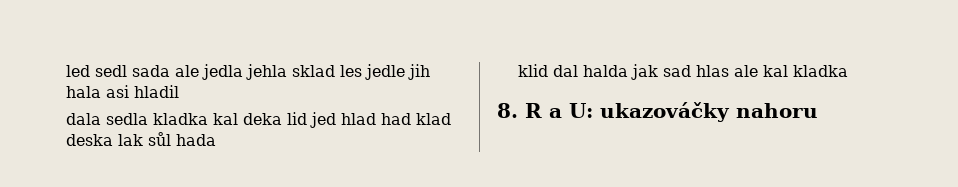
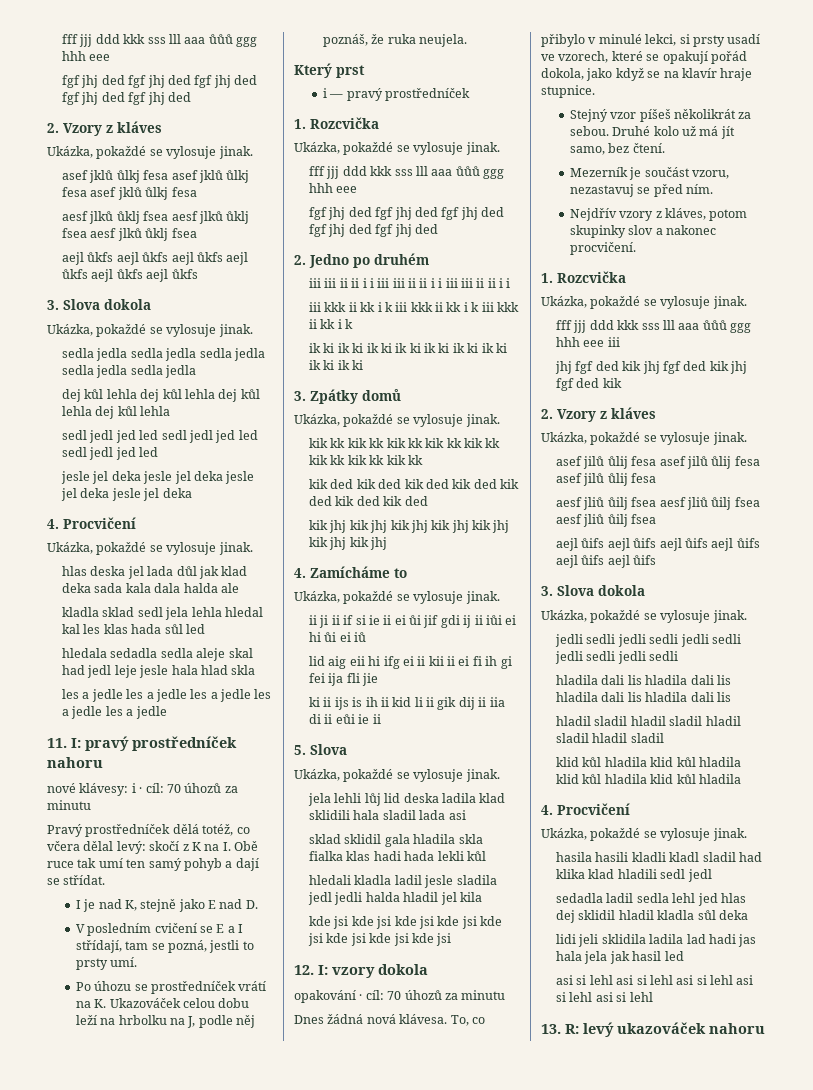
[66,64,431,80] [66,85,180,98] [66,112,452,128] [66,132,217,146] [518,64,849,80] [497,102,730,122] led sedl sada ale jedla jehla sklad les jedle jih hala asi hladil // dala sedla kladka kal deka lid jed hlad had klad deska lak sůl hada // klid dal halda jak sad hlas ale kal kladka // 8. R a U: ukazováčky -> [62,34,258,47] [62,51,111,61] [62,75,258,88] [62,92,191,105] [47,121,162,136] [47,146,253,159] [62,170,250,183] [62,187,197,200] [62,211,250,224] [62,228,197,241] [62,252,249,265] [62,269,198,282] [47,299,151,310] [47,324,253,337] [62,348,265,361] [62,365,197,378] [62,389,260,402] [62,406,171,419] [62,430,258,443] [62,447,159,460] [61,471,255,484] [61,488,192,501] [47,517,136,529] [47,542,253,555] [62,566,248,579] [62,583,239,593] [62,607,263,620] [62,624,205,634] [62,648,253,661] [62,665,256,678] [62,689,272,702] [62,706,167,719] [47,736,237,751] [47,757,103,768] [47,783,238,796] [47,800,91,810] [47,824,250,837] [47,841,258,854] [47,858,259,871] [47,875,106,885] [75,899,258,912] [75,923,244,936] [75,940,254,953] [75,957,138,970] [75,981,267,994] [75,998,250,1008] [75,1015,256,1028] [322,34,467,47] [294,63,365,78] [322,88,470,101] [294,117,379,129] [294,142,500,155] [309,166,505,179] [309,183,358,193] [309,207,505,220] [309,224,438,237] [294,253,429,268] [309,278,511,288] [309,302,519,312] [309,319,354,329] [309,343,507,353] [309,360,364,370] [294,389,401,404] [294,414,500,427] [309,438,501,448] [309,455,423,465] [309,479,520,489] [309,496,428,506] [309,520,510,533] [309,537,388,550] [294,566,407,578] [294,591,500,604] [309,615,517,628] [309,632,367,642] [309,656,512,669] [309,673,379,686] [309,697,505,710] [309,714,381,724] [294,744,347,755] [294,769,500,782] [308,793,506,806] [309,810,466,820] [309,834,483,847] [309,851,486,861] [309,875,497,888] [308,892,482,905] [309,916,503,929] [308,933,452,946] [294,964,428,978] [294,990,506,1003] [294,1014,485,1026] [541,34,761,47] [541,51,747,64] [541,68,753,81] [541,85,595,98] [569,109,752,122] [569,126,735,139] [569,143,665,155] [569,167,729,180] [569,184,713,197] [569,208,748,221] [569,225,716,238] [569,242,636,255] [541,271,626,283] [541,296,747,309] [556,320,752,333] [556,337,620,347] [555,361,748,374] [556,378,622,391] [541,407,656,422] [541,432,747,445] [556,456,760,469] [556,473,657,486] [556,497,760,510] [556,514,657,527] [556,538,760,551] [556,555,657,568] [541,585,645,596] [541,610,747,623] [555,634,741,647] [555,651,679,664] [556,675,731,685] [556,692,731,702] [556,716,741,726] [556,733,664,743] [556,757,741,767] [556,774,741,784] [541,803,630,815] [541,828,747,841] [556,852,762,862] [556,869,712,882] [556,893,746,906] [556,910,748,923] [556,934,757,947] [556,951,684,964] [556,975,754,985] [556,992,653,1002] [541,1022,706,1037] fff jjj ddd kkk sss lll aaa ůůů ggg hhh eee // fgf jhj ded fgf jhj ded fgf jhj ded fgf jhj ded fgf jhj ded // 2. Vzory z kláves // Ukázka, pokaždé se vylosuje jinak. // asef jklů ůlkj fesa asef jklů ůlkj fesa asef jklů ůlkj fesa // aesf jlků ůklj fsea aesf jlků ůklj fsea aesf jlků ůklj fsea // aejl ůkfs aejl ůkfs aejl ůkfs aejl ůkfs aejl ůkfs aejl ůkfs // 3. Slova dokola // Ukázka, pokaždé se vylosuje jinak. // sedla jedla sedla jedla sedla jedla sedla jedla sedla jedla // dej kůl lehla dej kůl lehla dej kůl lehla dej kůl lehla // sedl jedl jed led sedl jedl jed led sedl jedl jed led // jesle jel deka jesle jel deka jesle jel deka jesle jel deka // 4. Procvičení // Ukázka, pokaždé se vylosuje jinak. // hlas deska jel lada důl jak klad deka sada kala dala halda ale // kladla sklad sedl jela lehla hledal kal les klas hada sůl led // hledala sedadla sedla aleje skal had jedl leje jesle hala hlad skla // les a jedle les a jedle les a jedle les a jedle les a jedle // 11. I: pravý prostředníček nahoru // nové klávesy: i · cíl: 70 úhozů za minutu // Pravý prostředníček dělá totéž, co včera dělal levý: skočí z K na I. Obě ruce tak umí ten samý pohyb a dají se střídat. // I je nad K, stejně jako E nad D. // V posledním cvičení se E a I střídají, tam se pozná, jestli to prsty umí. // Po úhozu se prostředníček vrátí na K. Ukazováček celou dobu leží na hrbolku na J, podle něj poznáš, že ruka neujela. // Který prst // i — pravý prostředníček // 1. Rozcvička // Ukázka, pokaždé se vylosuje jinak. // fff jjj ddd kkk sss lll aaa ůůů ggg hhh eee // fgf jhj ded fgf jhj ded fgf jhj ded fgf jhj ded fgf jhj ded // 2. Jedno po druhém // iii iii ii ii i i iii iii ii ii i i iii iii ii ii i i // iii kkk ii kk i k iii kkk ii kk i k iii kkk ii kk i k // ik ki ik ki ik ki ik ki ik ki ik ki ik ki ik ki ik ki // 3. Zpátky domů // Ukázka, pokaždé se vylosuje jinak. // kik kk kik kk kik kk kik kk kik kk kik kk kik kk kik kk // kik ded kik ded kik ded kik ded kik ded kik ded kik ded // kik jhj kik jhj kik jhj kik jhj kik jhj kik jhj kik jhj // 4. Zamícháme to // Ukázka, pokaždé se vylosuje jinak. // ii ji ii if si ie ii ei ůi jif gdi ij ii iůi ei hi ůi ei iů // lid aig eii hi ifg ei ii kii ii ei fi ih gi fei ija fli jie // ki ii ijs is ih ii kid li ii gik dij ii iia di ii eůi ie ii // 5. Slova // Ukázka, pokaždé se vylosuje jinak. // jela lehli lůj lid deska ladila klad sklidili hala sladil lada asi // sklad sklidil gala hladila skla fialka klas hadi hada lekli kůl // hledali kladla ladil jesle sladila jedl jedli halda hladil jel kila // kde jsi kde jsi kde jsi kde jsi kde jsi kde jsi kde jsi kde jsi // 12. I: vzory dokola // opakování · cíl: 70 úhozů za minutu // Dnes žádná nová klávesa. To, co přibylo v minulé lekci, si prsty usadí ve vzorech, které se opakují pořád dokola, jako když se na klavír hraje stupnice. // Stejný vzor píšeš několikrát za sebou. Druhé kolo už má jít samo, bez čtení. // Mezerník je součást vzoru, nezastavuj se před ním. // Nejdřív vzory z kláves, potom skupinky slov a nakonec procvičení. // 1. Rozcvička // Ukázka, pokaždé se vylosuje jinak. // fff jjj ddd kkk sss lll aaa ůůů ggg hhh eee iii // jhj fgf ded kik jhj fgf ded kik jhj fgf ded kik // 2. Vzory z kláves // Ukázka, pokaždé se vylosuje jinak. // asef jilů ůlij fesa asef jilů ůlij fesa asef jilů ůlij fesa // aesf jliů ůilj fsea aesf jliů ůilj fsea aesf jliů ůilj fsea // aejl ůifs aejl ůifs aejl ůifs aejl ůifs aejl ůifs aejl ůifs // 3. Slova dokola // Ukázka, pokaždé se vylosuje jinak. // jedli sedli jedli sedli jedli sedli jedli sedli jedli sedli // hladila dali lis hladila dali lis hladila dali lis hladila dali lis // hladil sladil hladil sladil hladil sladil hladil sladil // klid kůl hladila klid kůl hladila klid kůl hladila klid kůl hladila // 4. Procvičení // Ukázka, pokaždé se vylosuje jinak. // hasila hasili kladli kladl sladil had klika klad hladili sedl jedl // sedadla ladil sedla lehl jed hlas dej sklidil hladil kladla sůl deka // lidi jeli sklidila ladila lad hadi jas hala jela jak hasil led // asi si lehl asi si lehl asi si lehl asi si lehl asi si lehl // 13. R: levý ukazováček

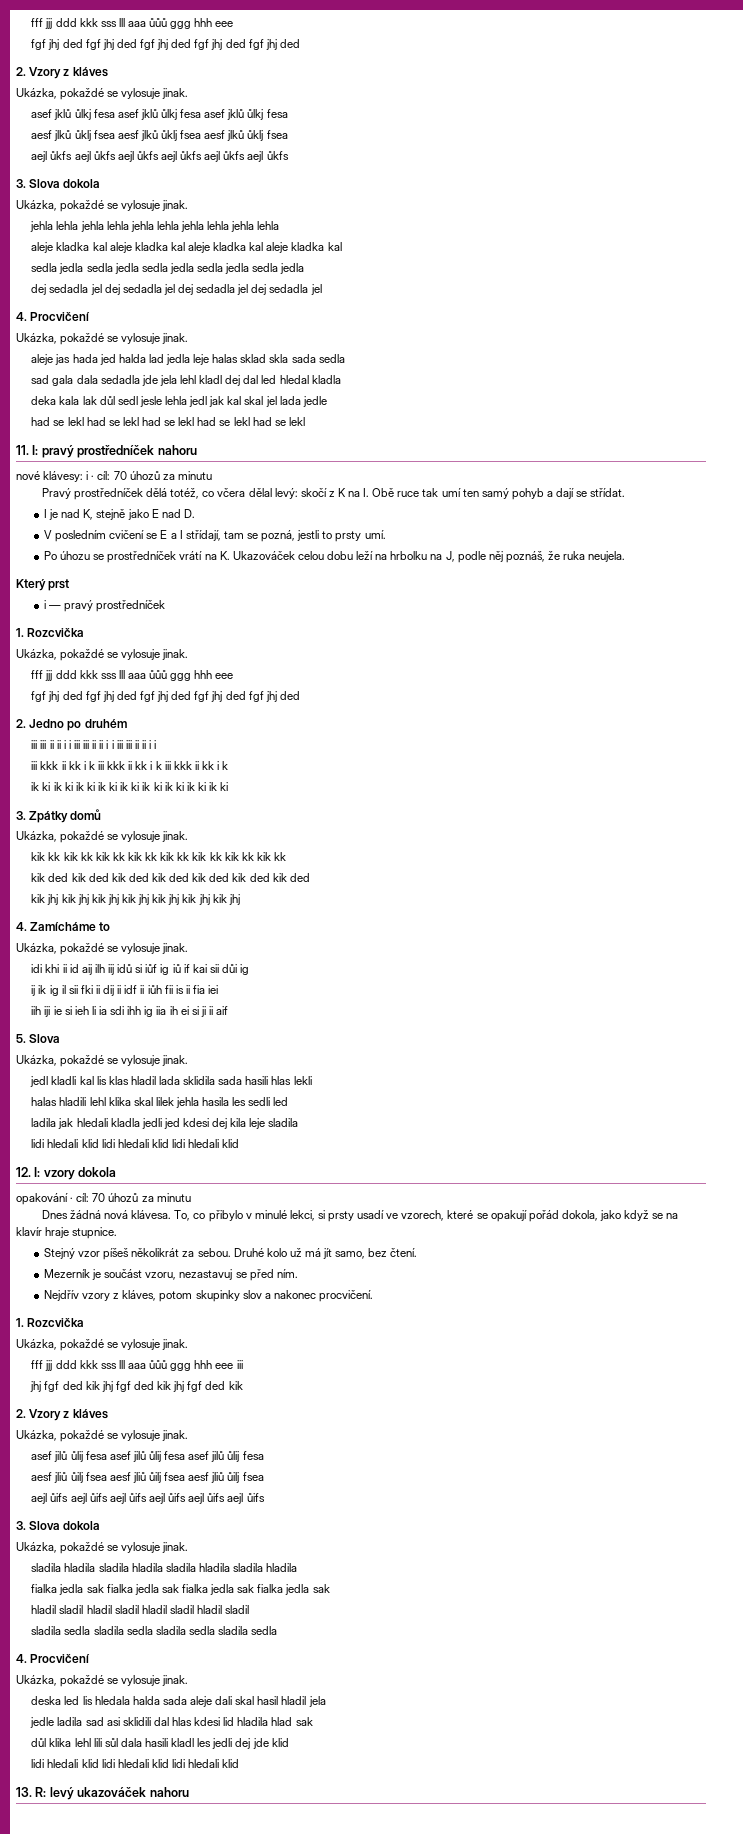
(253, 330) none -> [30,221,280,232] [31,242,342,253] // jehla lehla jehla lehla jehla lehla jehla lehla jehla lehla // aleje kladka kal aleje kladka kal aleje kladka kal aleje kladka kal
[84,389,260,402] [62,406,171,419] [62,430,258,443] [62,447,159,460] [61,471,255,484] [61,488,192,501] [47,517,136,529] [47,542,253,555] [62,566,248,579] [62,583,239,593] [62,607,263,620] [62,624,205,634] [62,648,253,661] [62,665,256,678] [62,689,272,702] [62,706,167,719] kůl lehla dej kůl lehla dej kůl lehla dej kůl lehla // sedl jedl jed led sedl jedl jed led sedl jedl jed led // jesle jel deka jesle jel deka jesle jel deka jesle jel deka // 4. Procvičení // Ukázka, pokaždé se vylosuje jinak. // hlas deska jel lada důl jak klad deka sada kala dala halda ale // kladla sklad sedl jela lehla hledal kal les klas hada sůl led // hledala sedadla sedla aleje skal had jedl leje jesle hala hlad skla // les a jedle les a jedle les a jedle les a jedle les a jedle -> [49,284,322,295] [16,312,91,321] [16,333,189,345] [31,354,345,365] [31,375,341,386] [31,396,327,407] [31,417,305,426] sedadla jel dej sedadla jel dej sedadla jel dej sedadla jel // 4. Procvičení // Ukázka, pokaždé se vylosuje jinak. // aleje jas hada jed halda lad jedla leje halas sklad skla sada sedla // sad gala dala sedadla jde jela lehl kladl dej dal led hledal kladla // deka kala lak důl sedl jesle lehla jedl jak kal skal jel lada jedle // had se lekl had se lekl had se lekl had se lekl had se lekl
[309,615,517,628] [309,632,367,642] [309,656,512,669] [309,673,379,686] [309,697,505,710] [309,714,381,724] ii ji ii if si ie ii ei ůi jif gdi ij ii iůi ei hi ůi ei iů // lid aig eii hi ifg ei ii kii ii ei fi ih gi fei ija fli jie // ki ii ijs is ih ii kid li ii gik dij ii iia di ii eůi ie ii -> [31,964,250,975] [31,985,219,996] [31,1006,229,1017] idi khi ii id aij ilh iij idů si iůf ig iů if kai sii důi ig // ij ik ig il sii fki ii dij ii idf ii iůh fii is ii fia iei // iih iji ie si ieh li ia sdi ihh ig iia ih ei si ji ii aif
[308,793,506,806] [309,810,466,820] [309,834,483,847] [309,851,486,861] [309,875,497,888] [308,892,482,905] [309,916,503,929] [308,933,452,946] jela lehli lůj lid deska ladila klad sklidili hala sladil lada asi // sklad sklidil gala hladila skla fialka klas hadi hada lekli kůl // hledali kladla ladil jesle sladila jedl jedli halda hladil jel kila // kde jsi kde jsi kde jsi kde jsi kde jsi kde jsi kde jsi kde jsi -> [30,1076,312,1087] [31,1097,289,1108] [31,1118,299,1129] [31,1139,240,1148] jedl kladli kal lis klas hladil lada sklidila sada hasili hlas lekli // halas hladili lehl klika skal lilek jehla hasila les sedli led // ladila jak hledali kladla jedli jed kdesi dej kila leje sladila // lidi hledali klid lidi hledali klid lidi hledali klid
[555,634,741,647] [555,651,679,664] [556,675,731,685] [556,692,731,702] jedli sedli jedli sedli jedli sedli jedli sedli jedli sedli // hladila dali lis hladila dali lis hladila dali lis hladila dali lis -> [31,1563,298,1572] [31,1584,330,1595] sladila hladila sladila hladila sladila hladila sladila hladila // fialka jedla sak fialka jedla sak fialka jedla sak fialka jedla sak
[556,757,741,767] [556,774,741,784] [541,803,630,815] [541,828,747,841] [556,852,762,862] [556,869,712,882] [556,893,746,906] [556,910,748,923] [556,934,757,947] [556,951,684,964] [556,975,754,985] [556,992,653,1002] klid kůl hladila klid kůl hladila klid kůl hladila klid kůl hladila // 4. Procvičení // Ukázka, pokaždé se vylosuje jinak. // hasila hasili kladli kladl sladil had klika klad hladili sedl jedl // sedadla ladil sedla lehl jed hlas dej sklidil hladil kladla sůl deka // lidi jeli sklidila ladila lad hadi jas hala jela jak hasil led // asi si lehl asi si lehl asi si lehl asi si lehl asi si lehl -> [31,1626,278,1635] [16,1654,91,1663] [16,1675,189,1687] [31,1696,326,1707] [30,1717,313,1728] [31,1738,289,1749] [31,1759,240,1768] sladila sedla sladila sedla sladila sedla sladila sedla // 4. Procvičení // Ukázka, pokaždé se vylosuje jinak. // deska led lis hledala halda sada aleje dali skal hasil hladil jela // jedle ladila sad asi sklidili dal hlas kdesi lid hladila hlad sak // důl klika lehl lili sůl dala hasili kladl les jedli dej jde klid // lidi hledali klid lidi hledali klid lidi hledali klid

